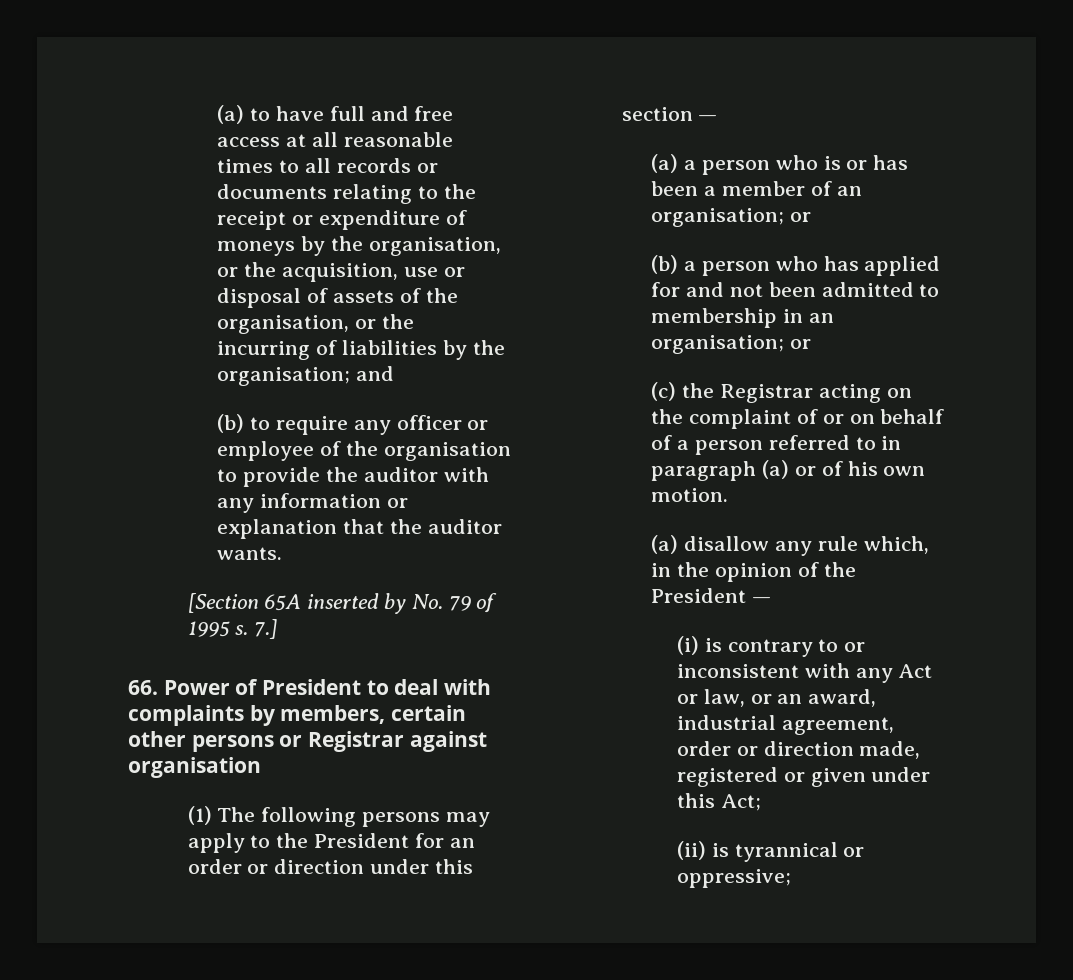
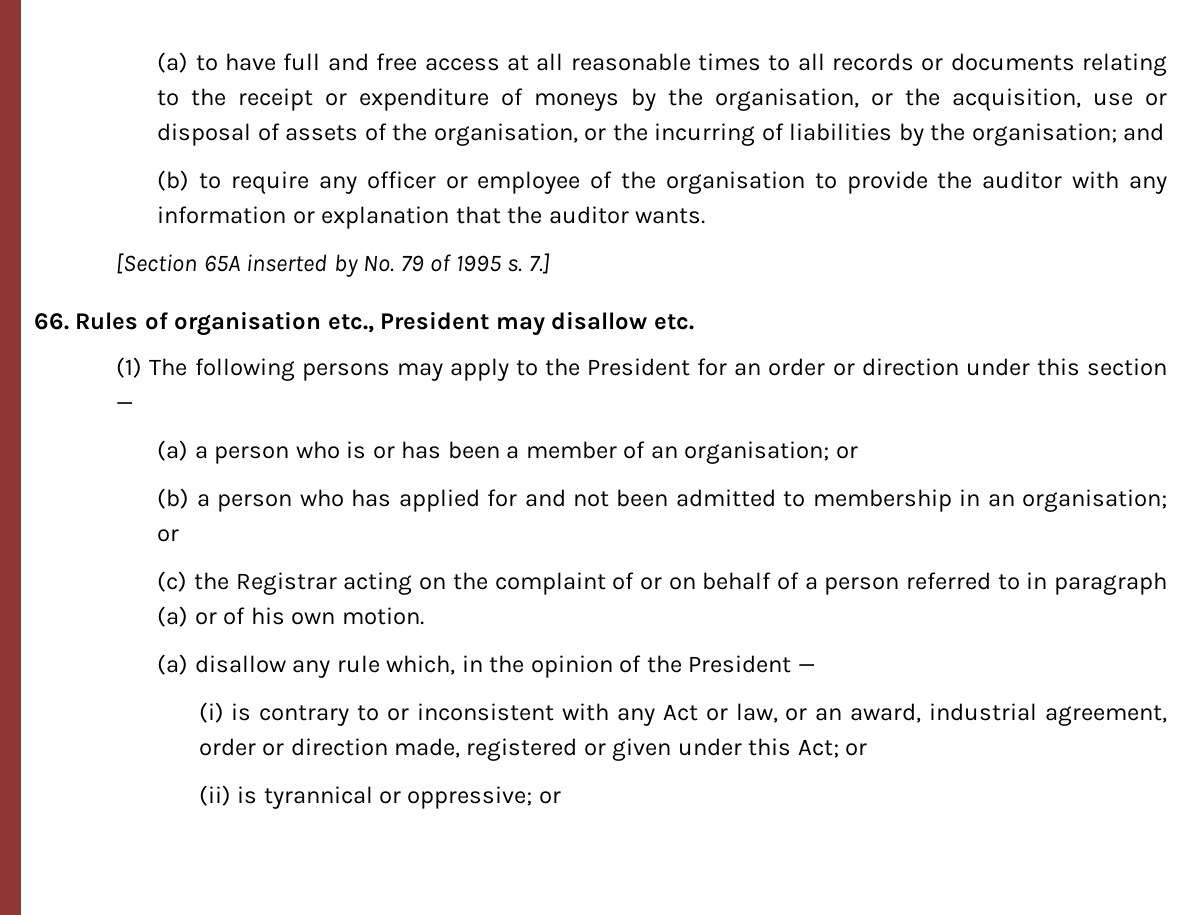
[163,679,492,695] [128,705,467,726] [128,731,487,752] [128,757,261,778] Power of President to deal with complaints by members, certain other persons or Registrar against organisation -> [75,311,694,336] Rules of organisation etc., President may disallow etc.
(761, 802) none -> [845,743,868,756] or
(791, 878) none -> [538,791,561,804] or

